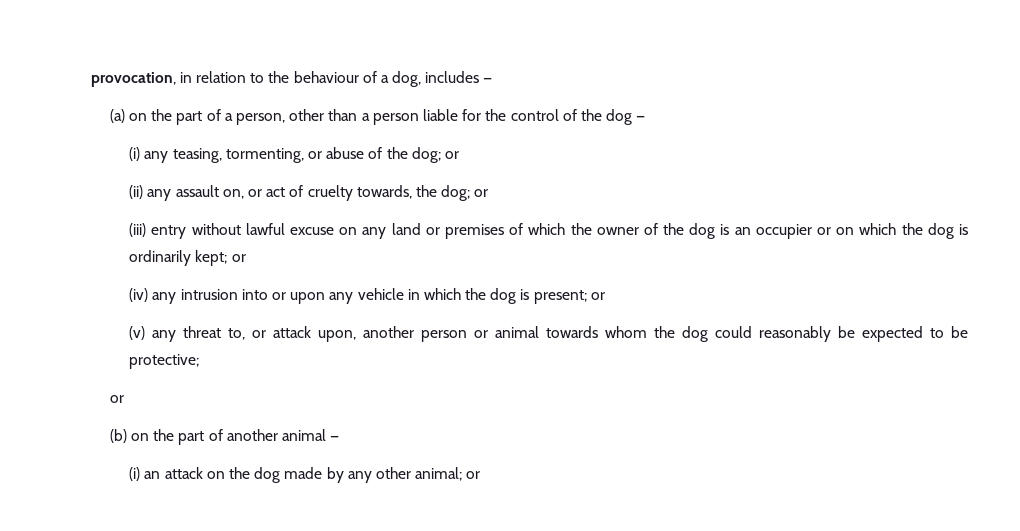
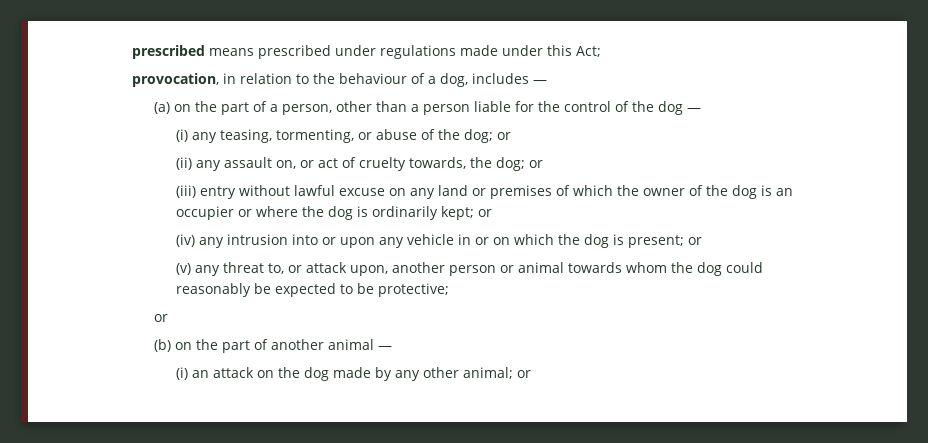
(90, 79) none -> [131,45,601,59] prescribed means prescribed under regulations made under this Act; //
[836,223,897,235] on which -> [255,206,298,217] where
(420, 294) none -> [474,237,510,245] or on

